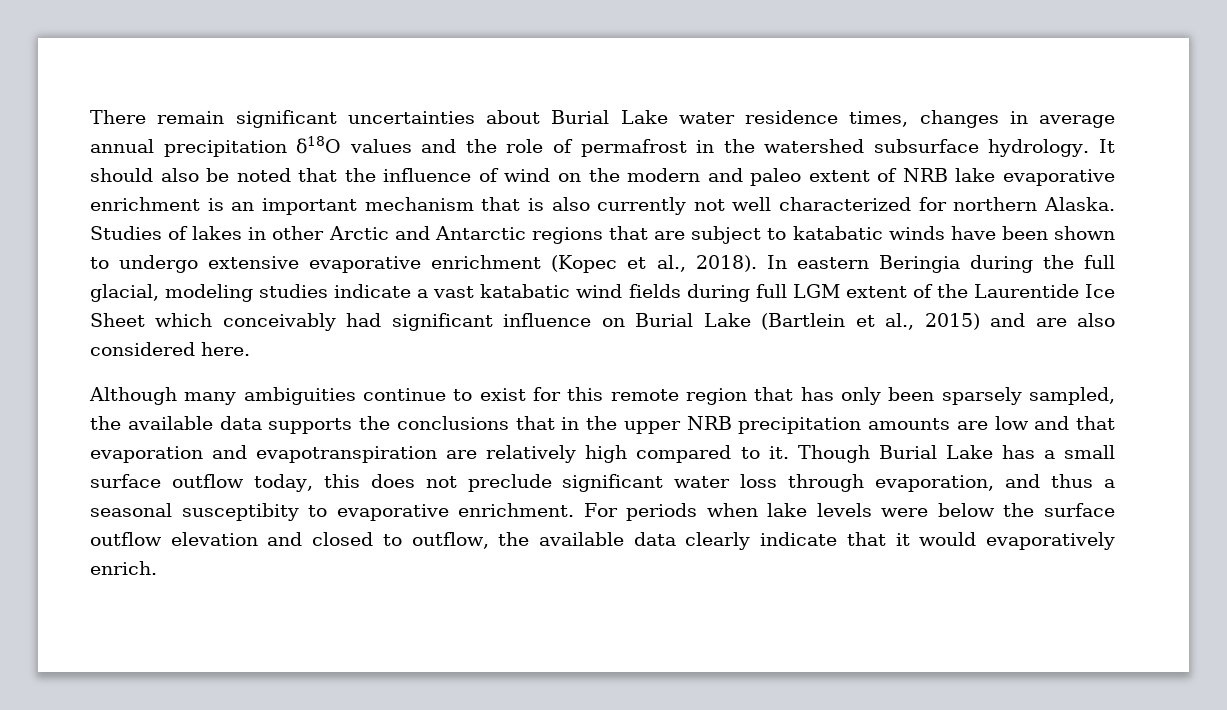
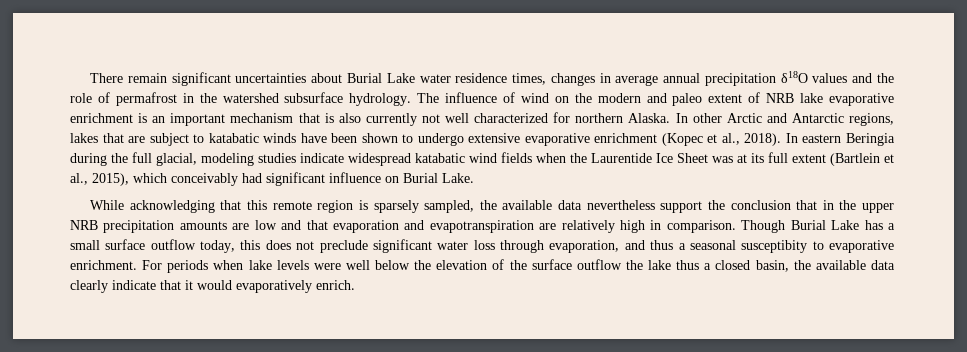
[1098,139,1115,153] [90,168,376,182] It should also be noted that the -> [417,93,440,103] The
[90,226,267,240] Studies of lakes in -> [675,113,688,123] In
[531,227,603,244] regions -> [849,113,895,126] [70,133,98,143] regions, lakes
[417,286,475,298] a vast -> [348,153,411,166] widespread
[686,284,1115,302] [90,313,145,327] during full LGM extent of the Laurentide Ice Sheet -> [536,152,894,166] [70,173,129,186] when the Laurentide Ice Sheet was at its full extent (Bartlein et al., 2015),
[703,313,1116,330] [90,342,250,356] [89,387,935,405] Lake (Bartlein et al., 2015) and are also considered here. // Although many ambiguities continue to exist for this remote region that has only been -> [442,173,474,183] [90,200,368,213] Lake. // While acknowledging that this remote region is
[268,416,509,434] supports the conclusions -> [586,200,791,213] nevertheless support the conclusion
[636,445,789,463] compared to it. -> [650,220,736,233] in comparison.
(929, 512) none -> [345,260,370,270] well
[1044,503,1115,517] [90,532,489,549] surface outflow elevation and closed to outflow, -> [436,259,789,272] elevation of the surface outflow the lake thus a closed basin,

